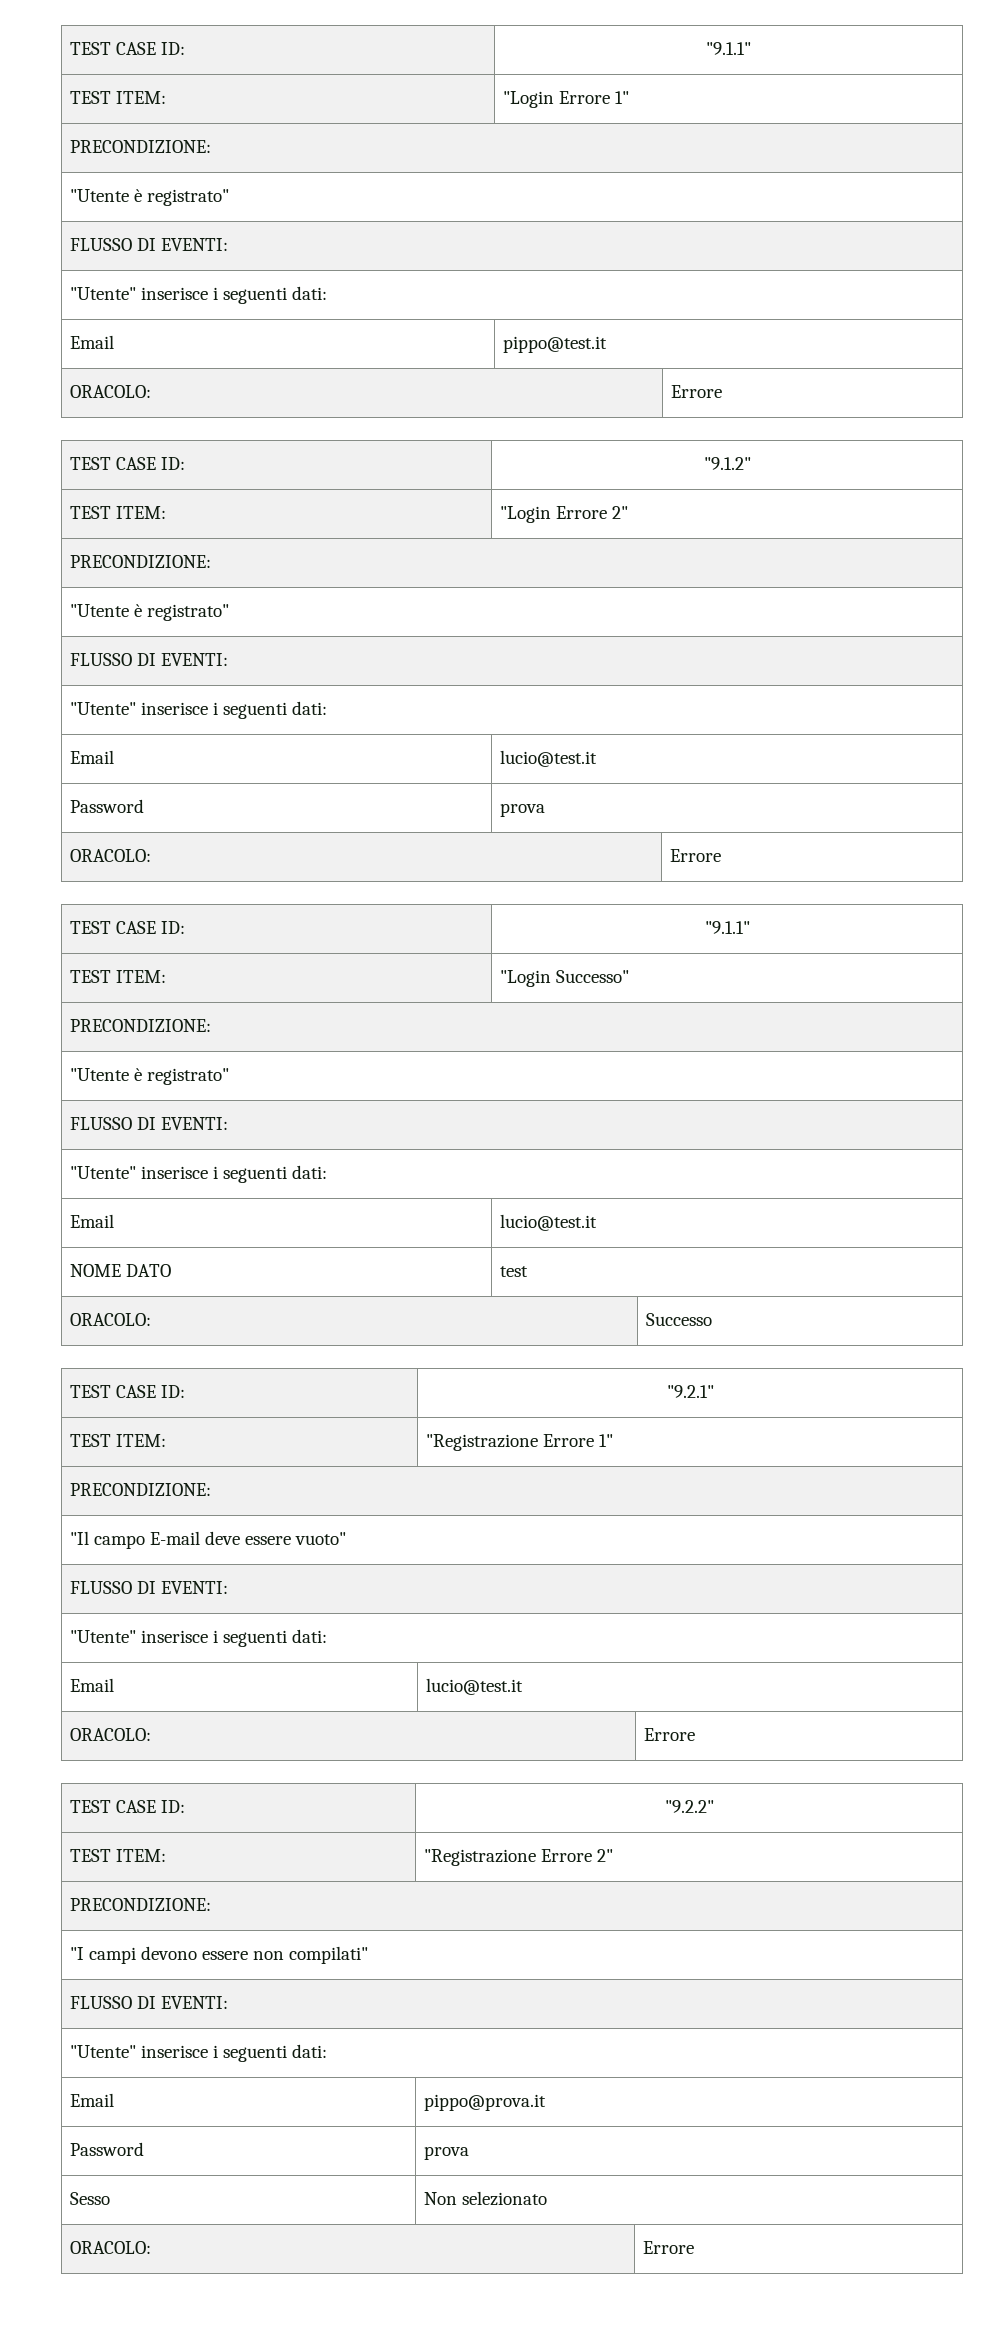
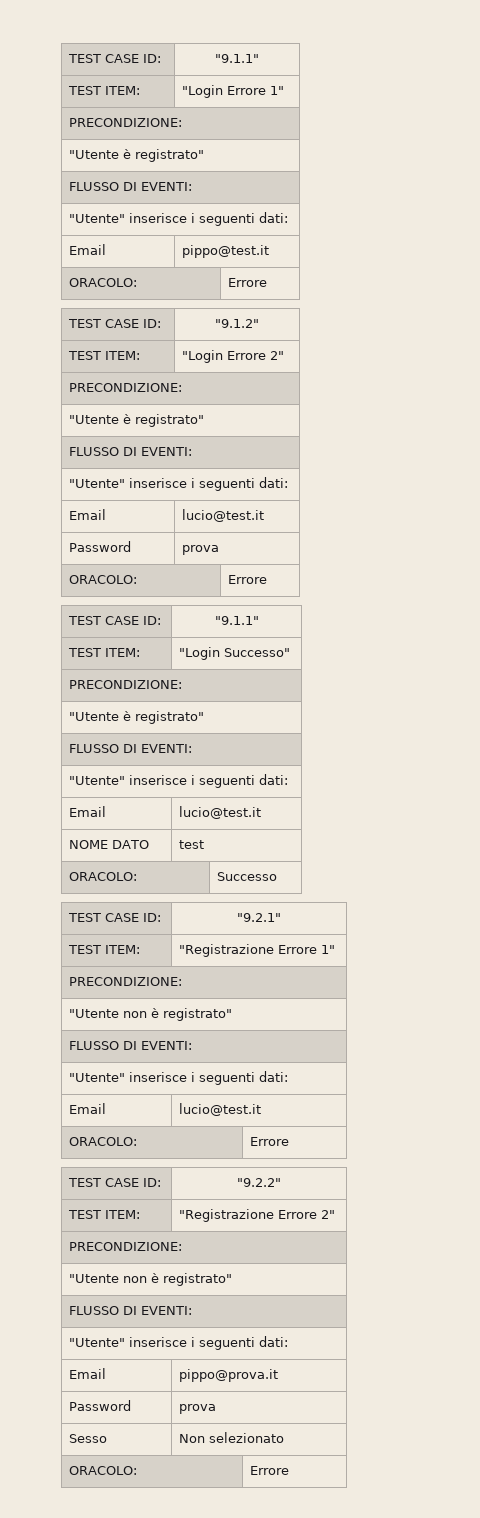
[70,1531,347,1549] "Il campo E-mail deve essere vuoto" -> [69,1008,233,1021] "Utente non è registrato"
[70,1946,369,1964] "I campi devono essere non compilati" -> [69,1273,233,1286] "Utente non è registrato"

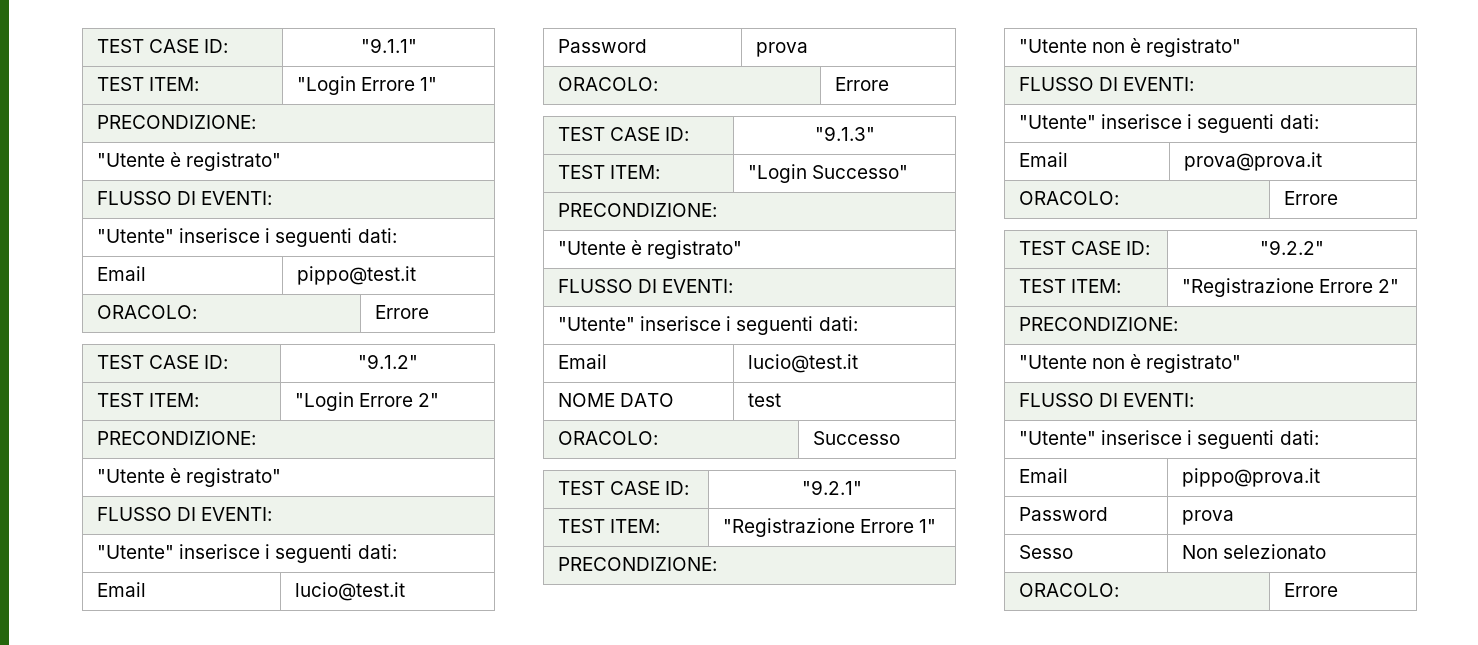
[214,616,259,625] "9.1.1" -> [814,126,875,141] "9.1.3"
[179,1103,262,1116] lucio@test.it -> [1183,152,1322,171] prova@prova.it

